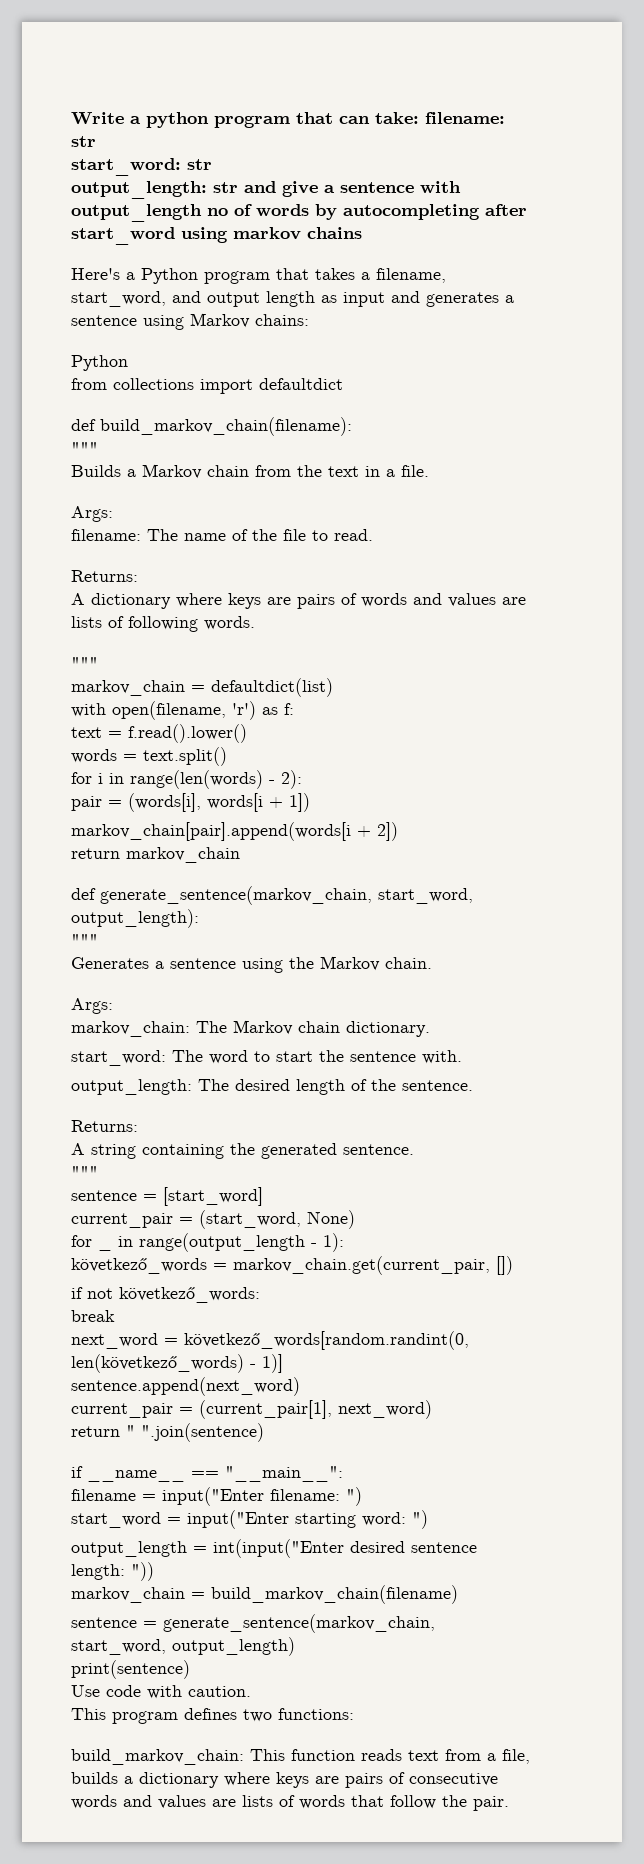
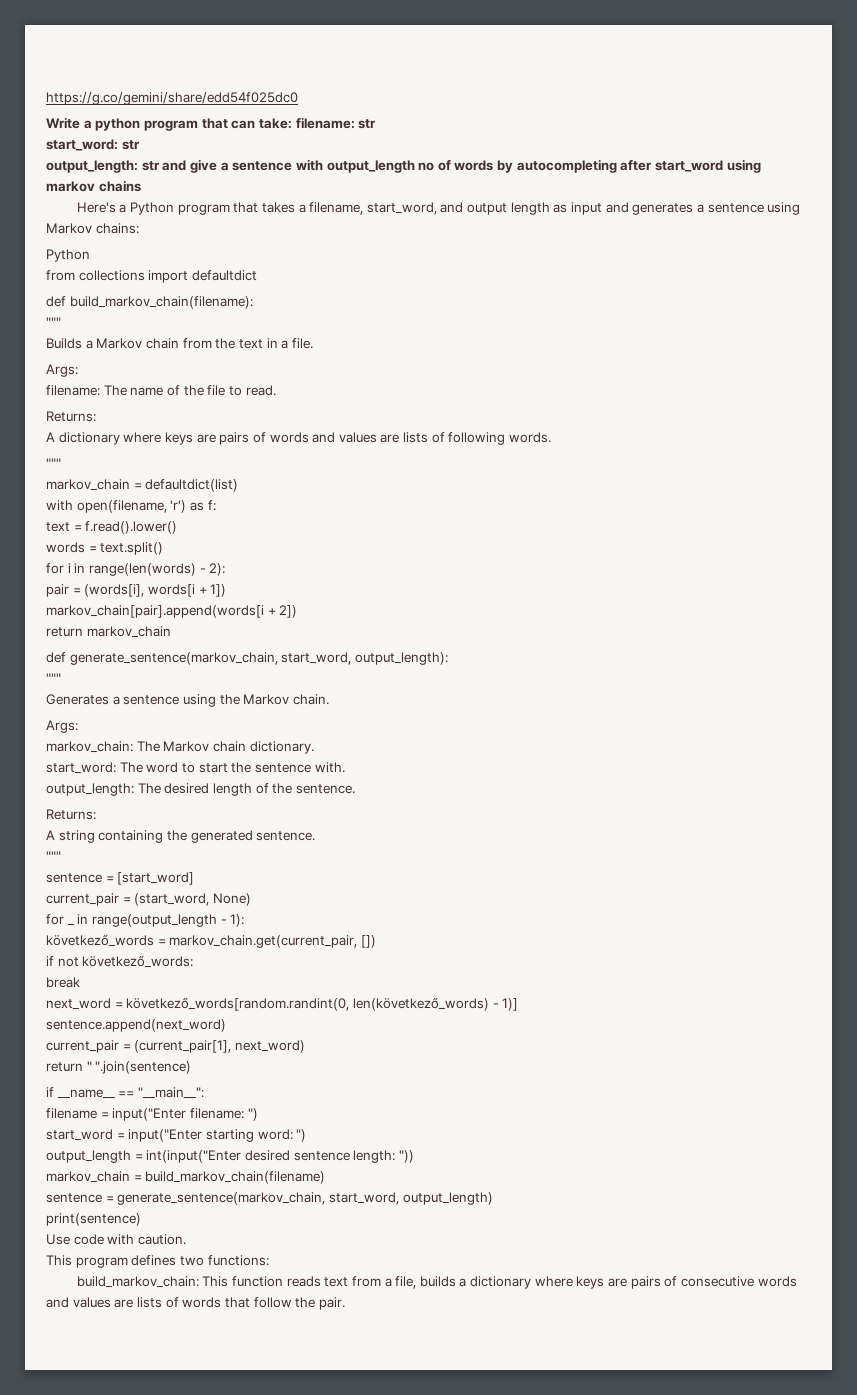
(71, 118) none -> [46,92,298,105] https://g.co/gemini/share/edd54f025dc0 //

